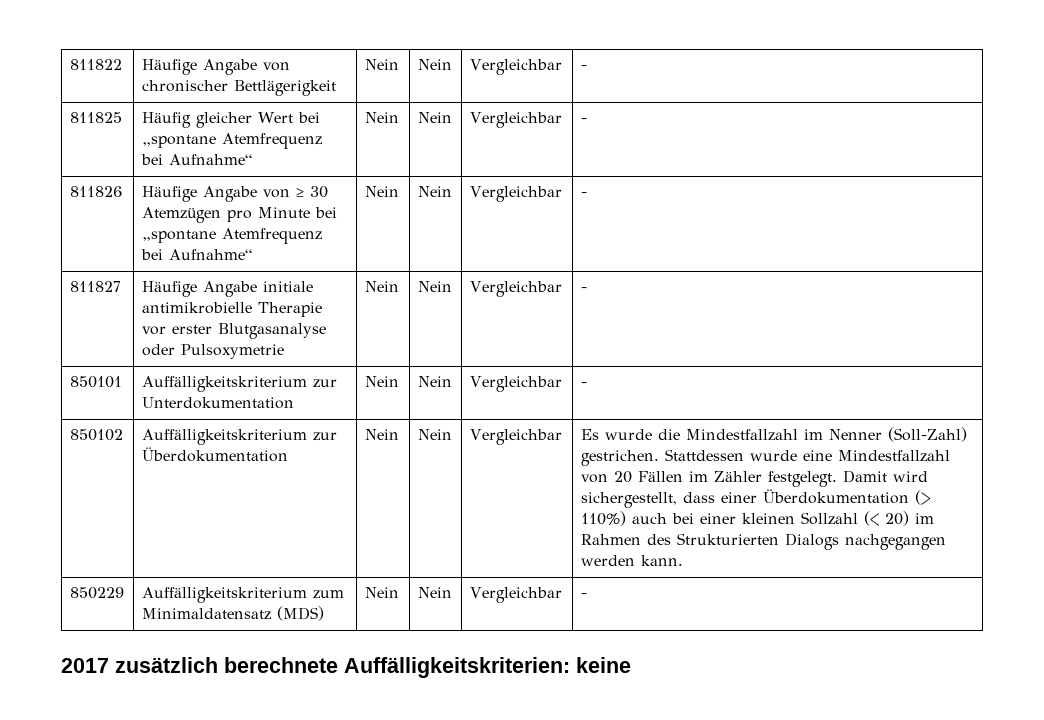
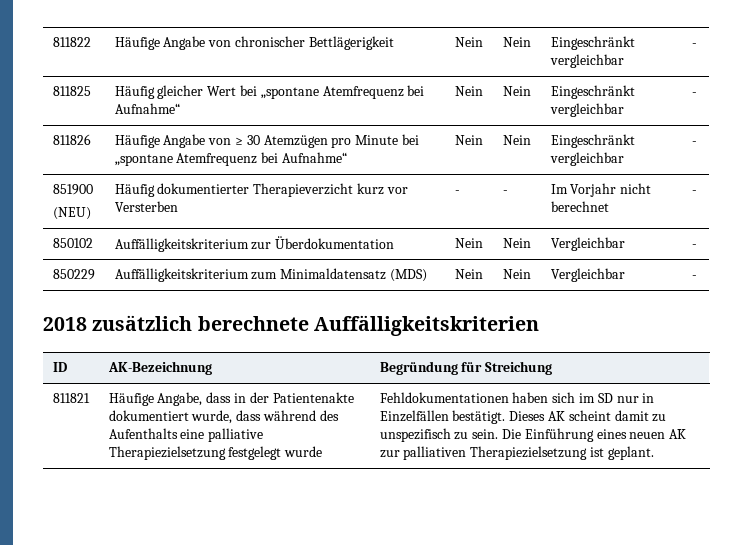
[469,59,562,75] Vergleichbar -> [550,36,635,50] [549,54,624,68] Eingeschränkt vergleichbar
[469,112,562,128] Vergleichbar -> [550,85,635,99] [549,103,624,117] Eingeschränkt vergleichbar
[469,186,562,202] [580,192,587,197] [69,281,121,292] [141,281,313,297] [141,302,322,317] [141,323,326,339] [141,344,284,359] [364,281,399,292] [417,281,452,292] [469,281,562,297] [580,287,587,292] [69,376,122,388] [141,376,337,392] [141,397,294,409] [364,376,399,387] [417,376,452,387] [469,376,562,392] Vergleichbar | - // 811827 | Häufige Angabe initiale antimikrobielle Therapie vor erster Blutgasanalyse oder Pulsoxymetrie | Nein | Nein | Vergleichbar | - // 850101 | Auffälligkeitskriterium zur Unterdokumentation | Nein | Nein | Vergleichbar -> [550,134,635,148] [549,152,624,166] [691,141,697,145] [52,184,93,195] [52,207,91,220] [114,183,408,197] [114,201,178,212] [454,190,460,194] [502,190,508,194] [550,183,652,197] [550,201,609,212] Eingeschränkt vergleichbar | - // 851900 // (NEU) | Häufig dokumentierter Therapieverzicht kurz vor Versterben | - | - | Im Vorjahr nicht berechnet
[580,427,967,442] [580,449,950,466] [580,470,928,487] [580,489,930,508] [580,511,934,526] [580,533,946,550] [580,555,683,566] Es wurde die Mindestfallzahl im Nenner (Soll-Zahl) gestrichen. Stattdessen wurde eine Mindestfallzahl von 20 Fällen im Zähler festgelegt. Damit wird sichergestellt, dass einer Überdokumentation (> 110%) auch bei einer kleinen Sollzahl (< 20) im Rahmen des Strukturierten Dialogs nachgegangen werden kann. -> [691,244,697,248] -
[61,658,109,673] 2017 -> [43,317,87,331] 2018
[344,657,631,678] Auffälligkeitskriterien: keine -> [313,315,539,336] [52,362,67,372] [107,361,212,375] [379,361,553,375] [52,393,90,403] [108,392,354,406] [108,410,339,424] [108,428,264,442] [108,446,323,460] [379,392,655,403] [379,410,667,424] [379,428,687,442] [379,446,654,460] Auffälligkeitskriterien // ID | AK-Bezeichnung | Begründung für Streichung // 811821 | Häufige Angabe, dass in der Patientenakte dokumentiert wurde, dass während des Aufenthalts eine palliative Therapiezielsetzung festgelegt wurde | Fehldokumentationen haben sich im SD nur in Einzelfällen bestätigt. Dieses AK scheint damit zu unspezifisch zu sein. Die Einführung eines neuen AK zur palliativen Therapiezielsetzung ist geplant.

